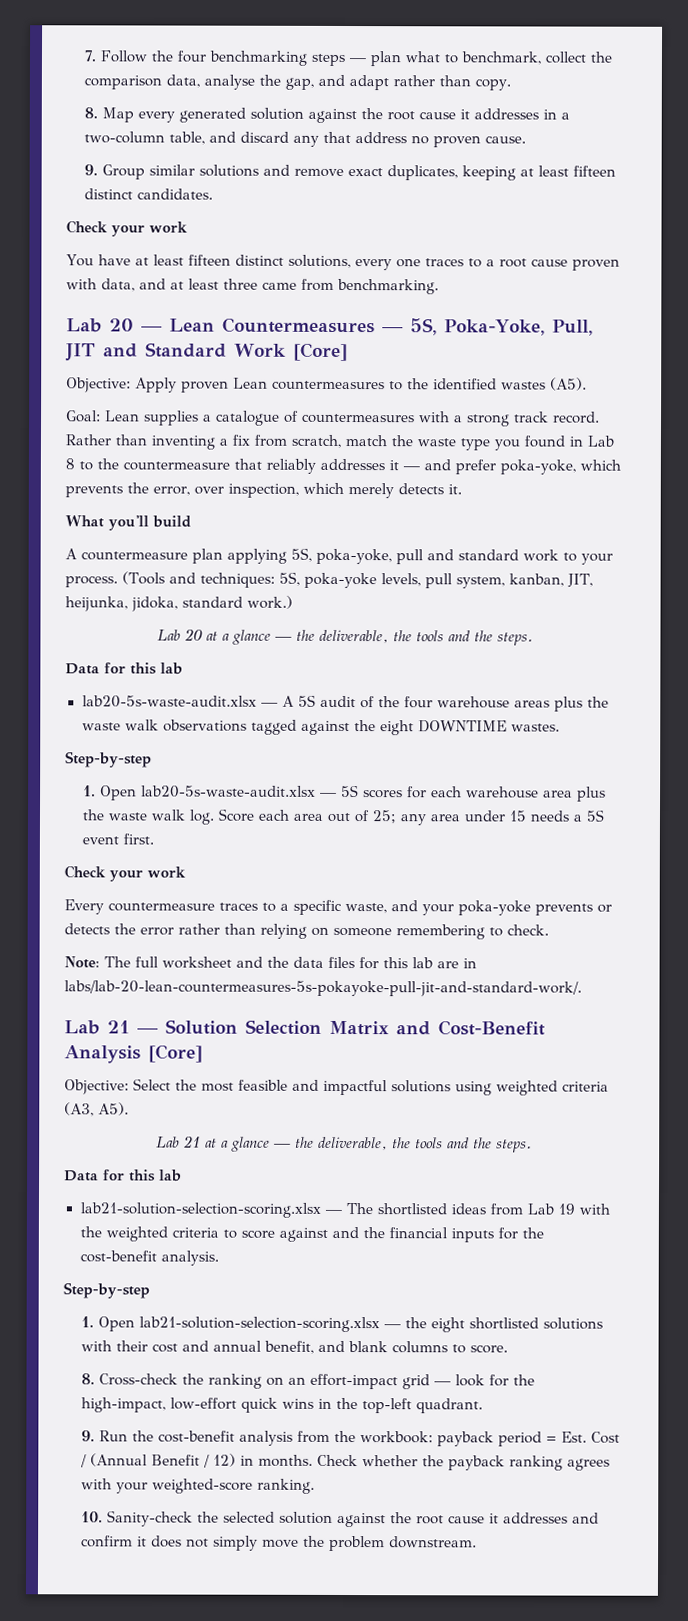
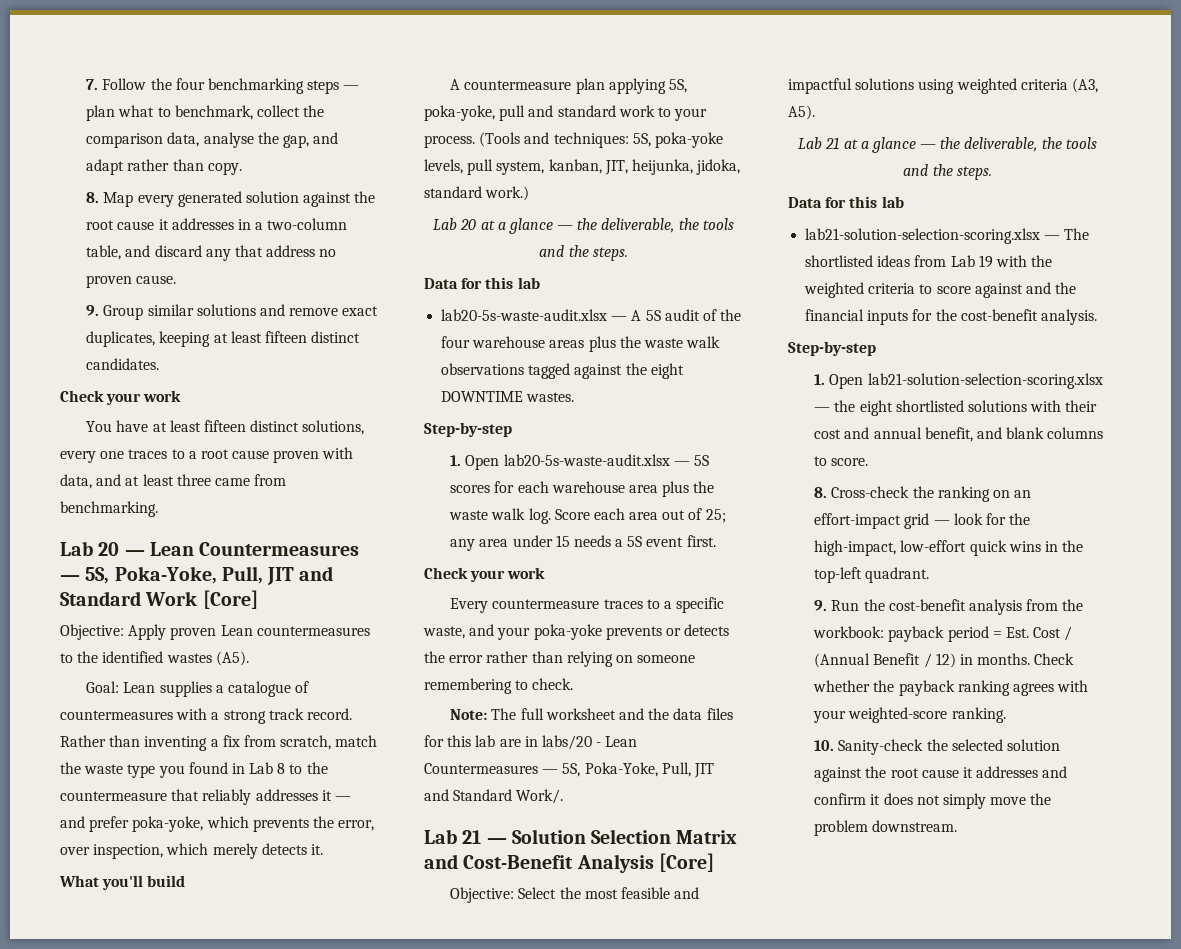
[64,980,582,997] labs/lab-20-lean-countermeasures-5s-pokayoke-pull-jit-and-standard-work/. -> [541,735,638,750] [424,762,714,778] [424,789,564,804] labs/20 - Lean Countermeasures — 5S, Poka-Yoke, Pull, JIT and Standard Work/.

